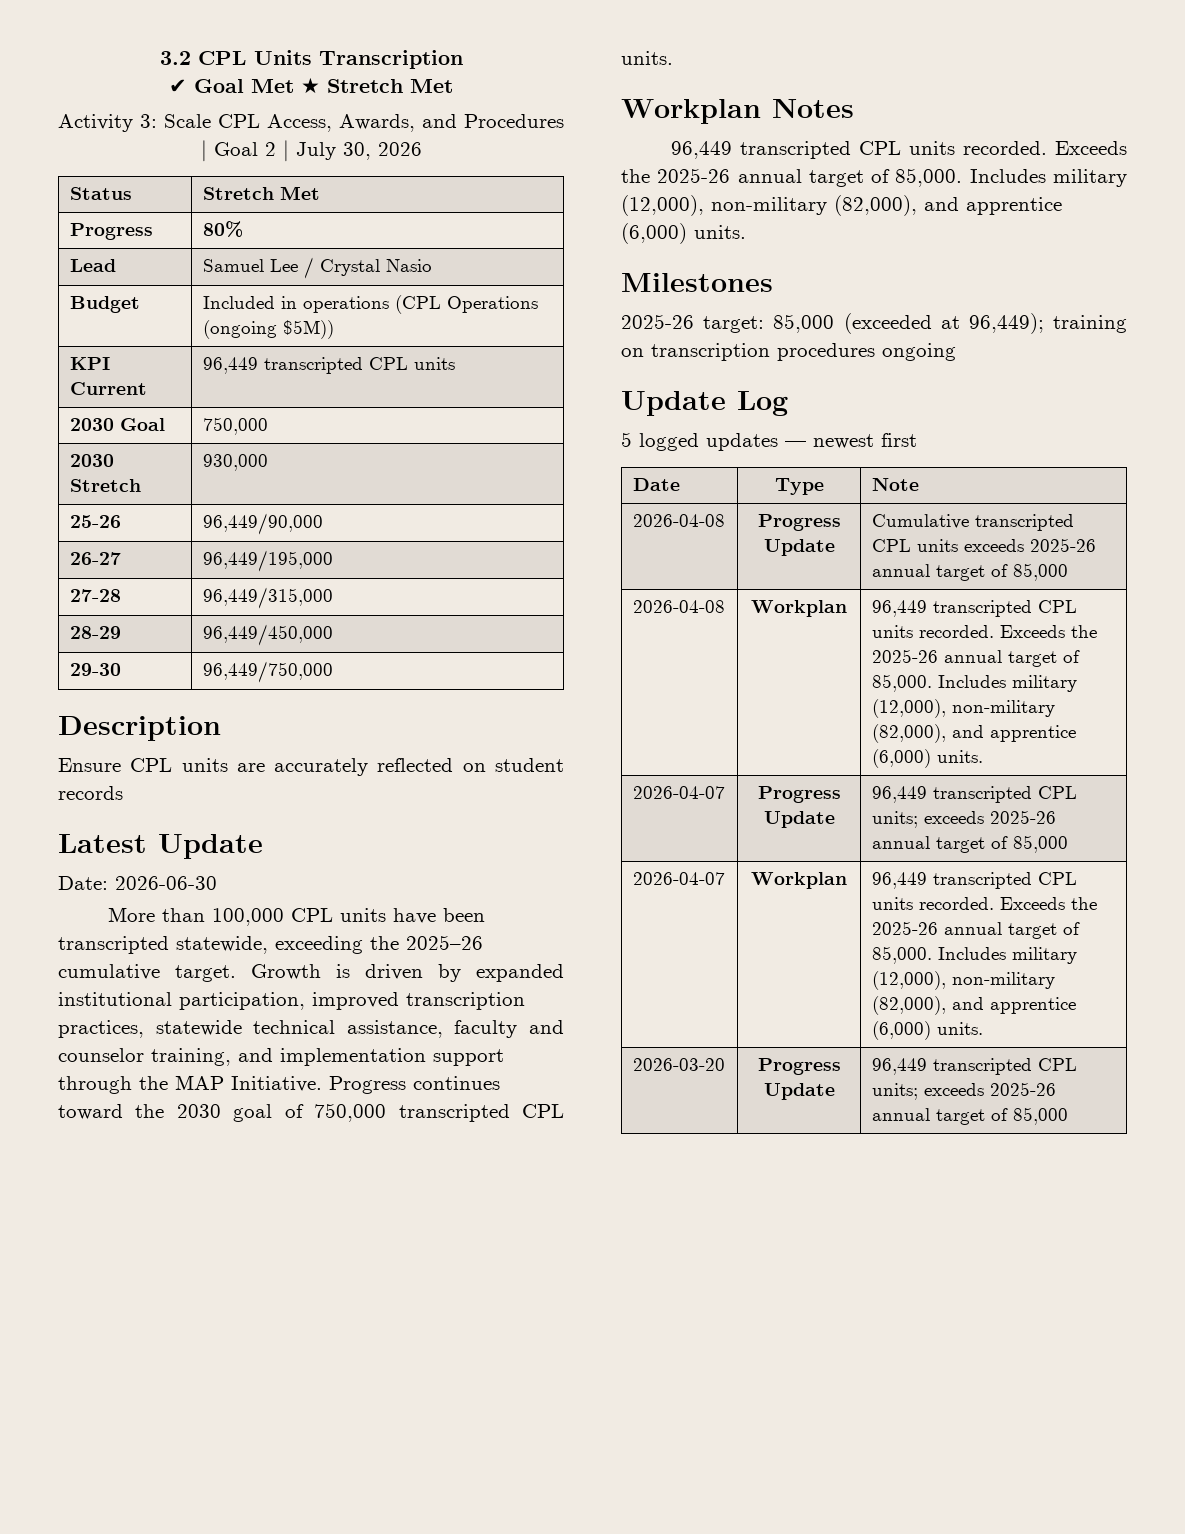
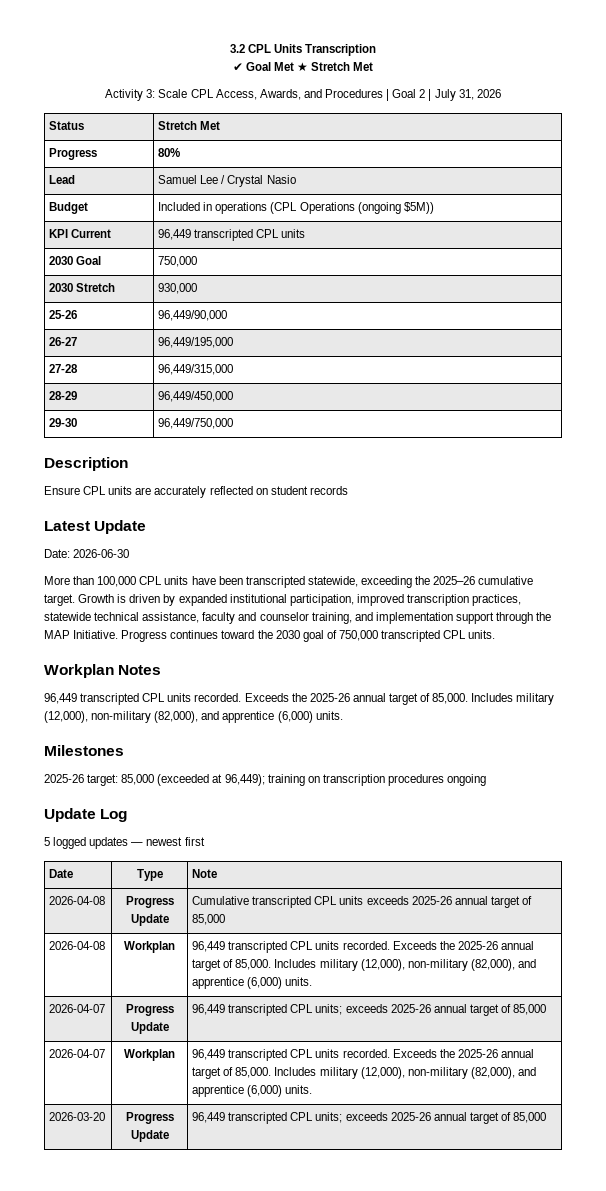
[342,142,371,160] 30, -> [458,89,474,100] 31,

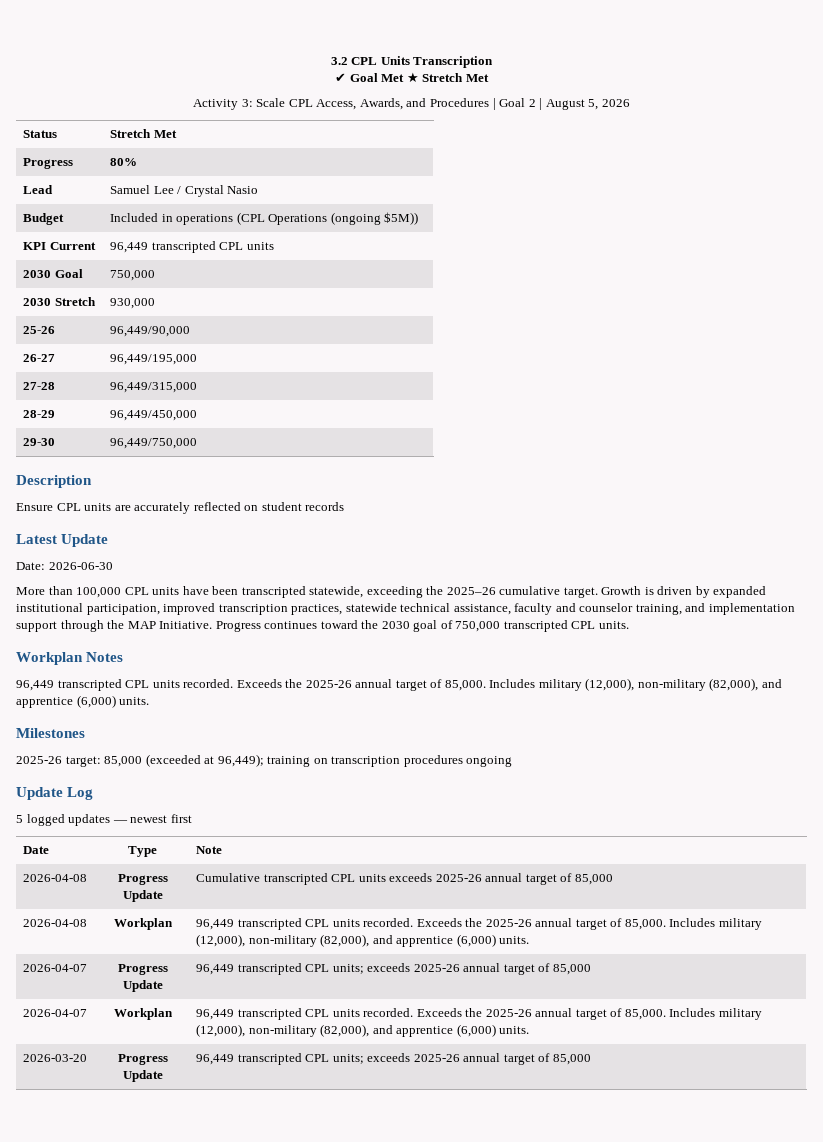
[434,89,474,101] July 31, -> [545,99,599,110] August 5,

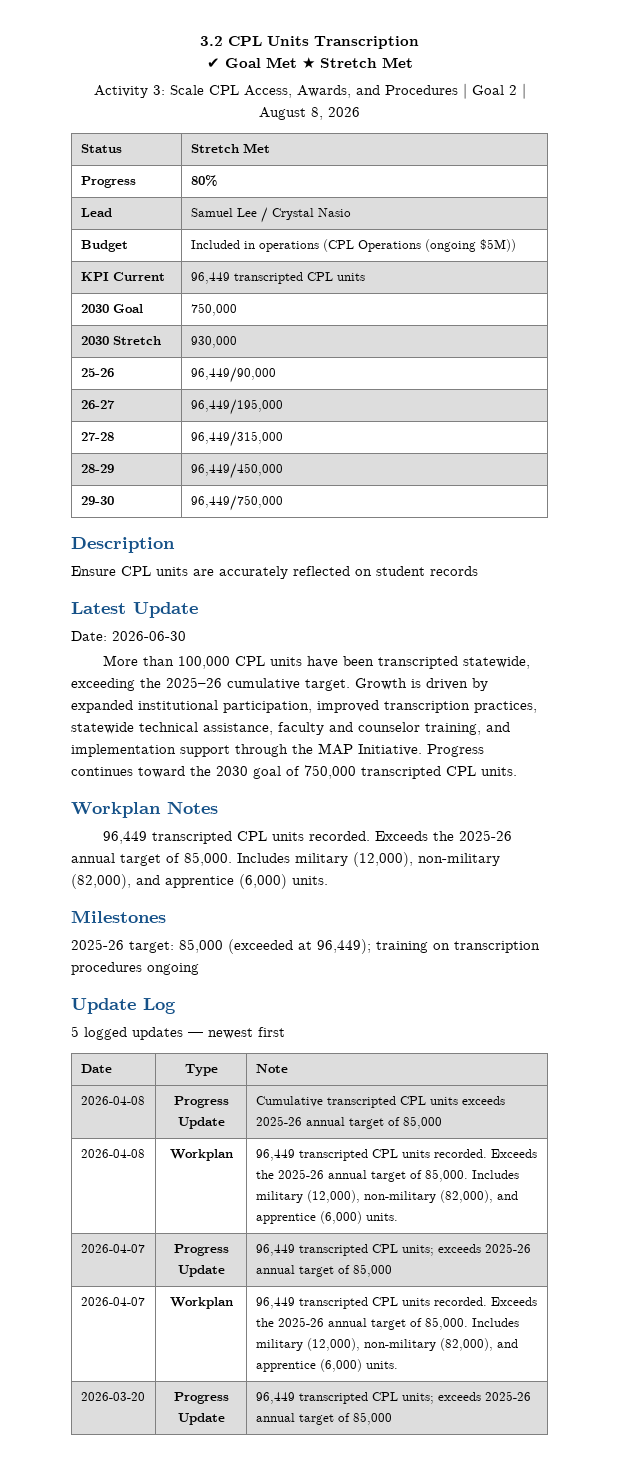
[588,99,599,110] 5, -> [311,107,323,120] 8,

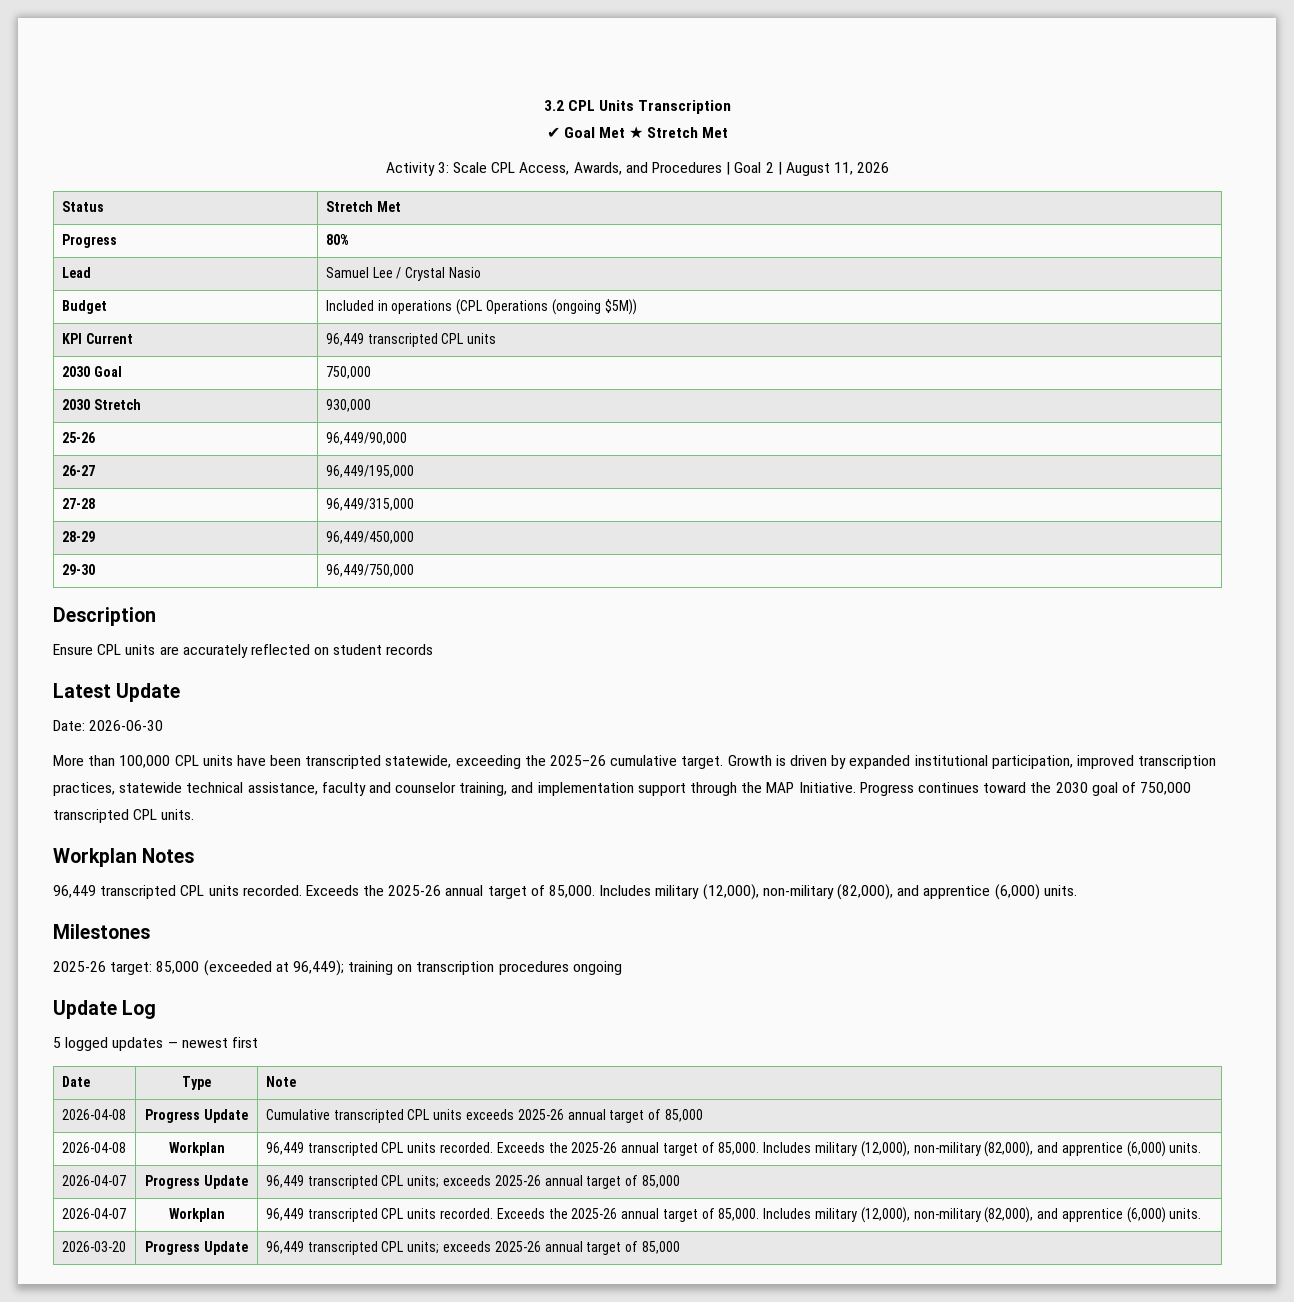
[311,107,323,120] 8, -> [834,162,854,175] 11,

